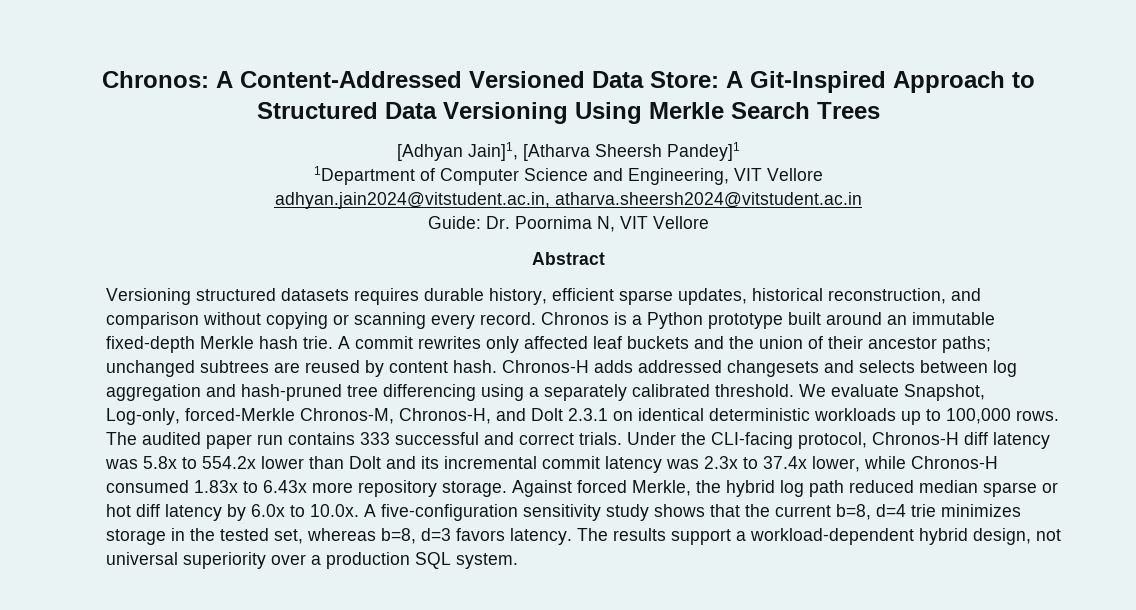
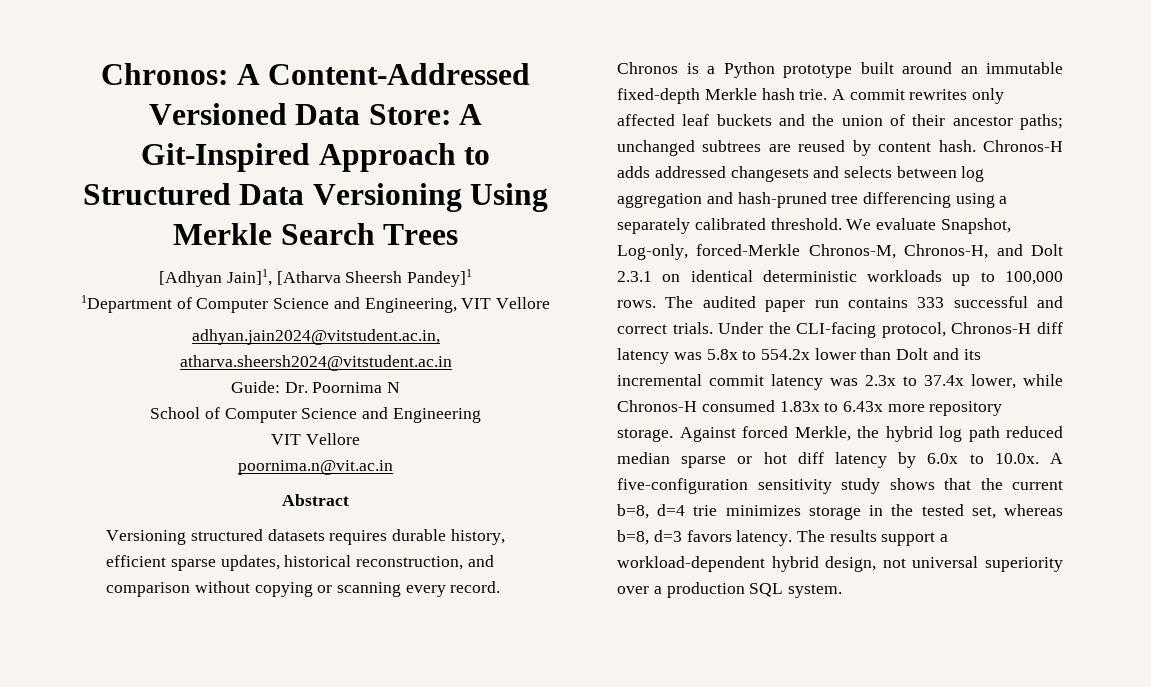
[596,216,709,232] N, VIT Vellore -> [387,382,401,393] [150,407,481,423] [271,433,360,445] [238,460,393,475] N // School of Computer Science and Engineering // VIT Vellore // poornima.n@vit.ac.in

